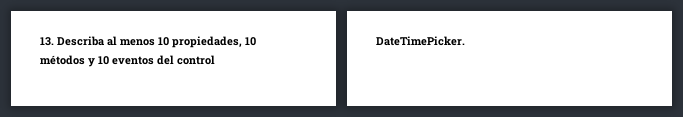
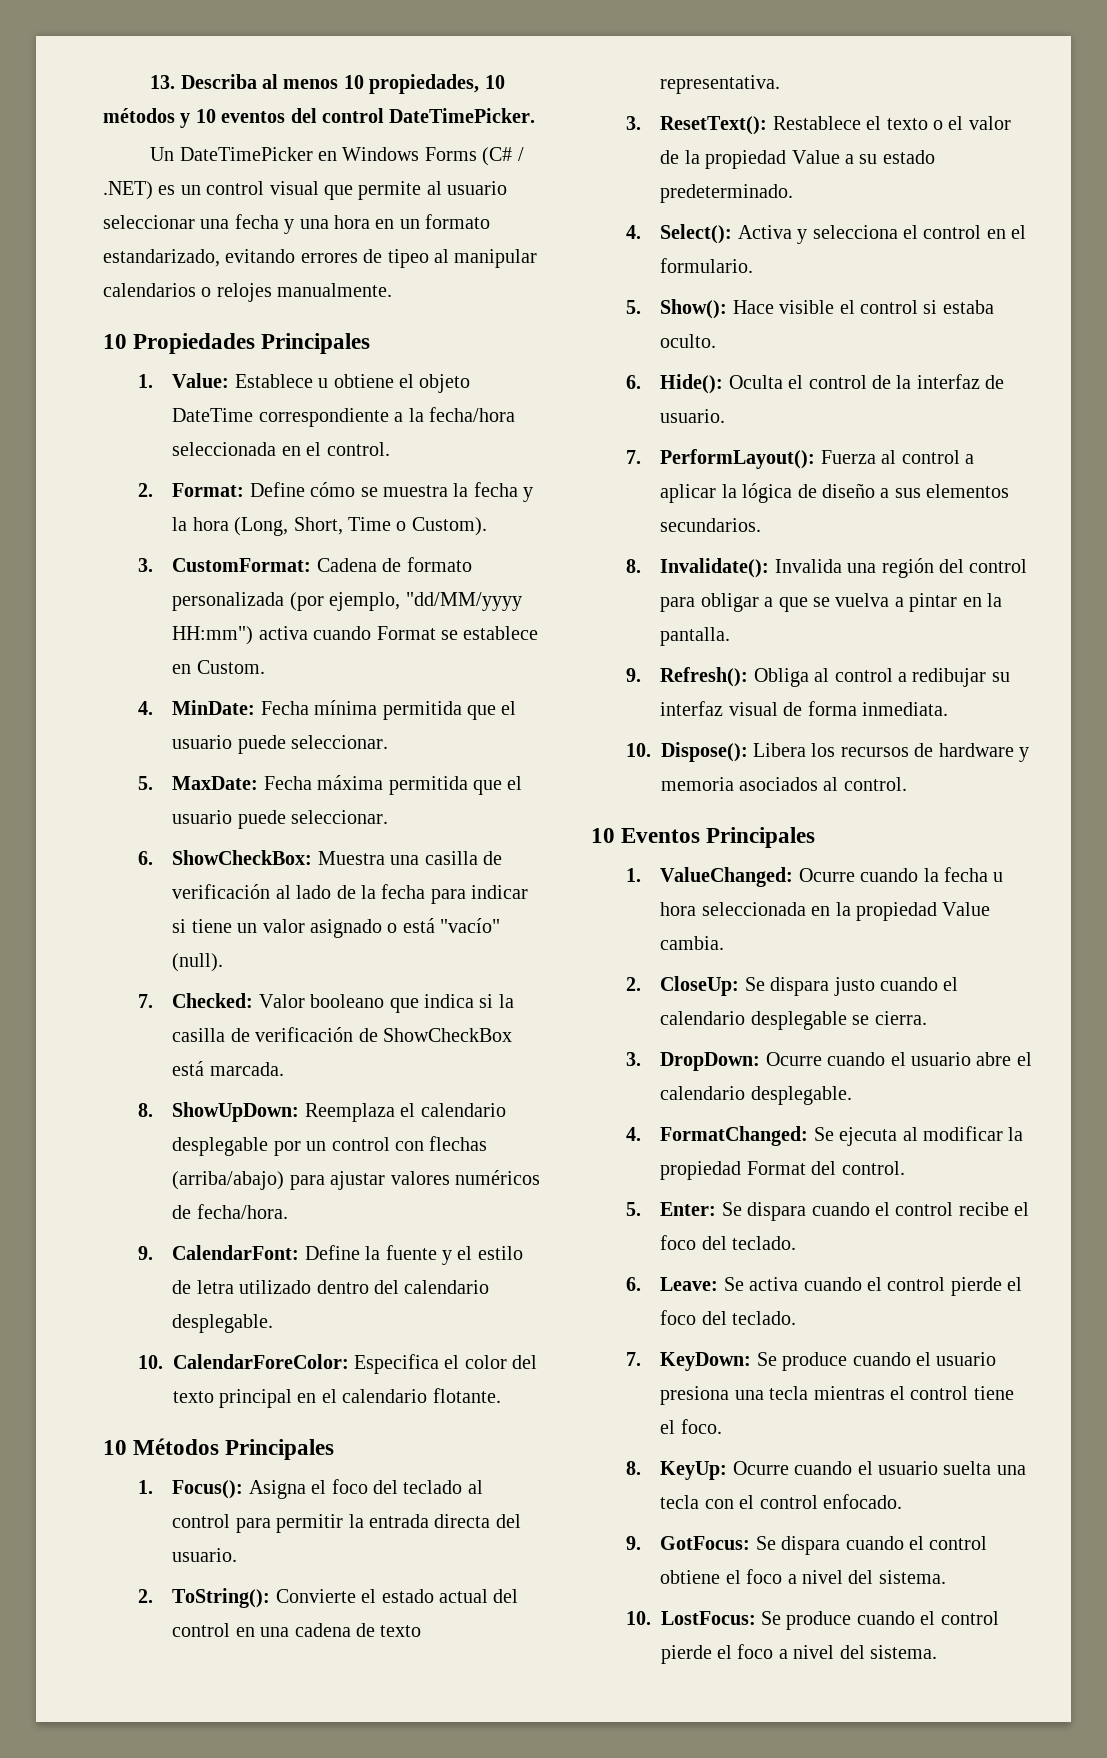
(465, 41) none -> [150,147,524,166] [103,181,508,200] [103,214,491,234] [103,249,538,268] [103,283,393,302] [103,333,371,354] [137,373,471,393] [172,407,515,427] [172,442,390,456] [137,482,534,502] [172,517,487,536] [137,557,472,572] [172,592,522,611] [172,626,539,645] [172,660,265,674] [137,700,517,720] [172,735,389,754] [137,775,523,795] [172,810,389,829] [137,850,502,865] [172,884,529,904] [172,918,501,938] [172,953,224,972] [137,993,514,1013] [172,1027,512,1042] [172,1061,284,1076] [137,1102,506,1122] [172,1136,488,1156] [172,1170,540,1190] [172,1204,288,1219] [137,1245,523,1265] [172,1280,490,1294] [172,1314,274,1333] [137,1354,538,1374] [172,1388,501,1408] [103,1438,335,1460] [137,1479,483,1499] [172,1514,521,1533] [172,1548,238,1562] [137,1588,519,1608] [172,1623,422,1637] [660,75,781,94] [625,116,1011,135] [660,150,935,169] [660,184,794,203] [625,224,1027,244] [660,258,754,273] [625,299,994,319] [660,334,717,348] [625,374,1005,394] [660,409,726,423] [625,449,974,469] [660,483,1010,503] [660,518,762,532] [625,558,1028,578] [660,593,1002,612] [660,627,731,646] [625,667,1010,687] [660,701,948,716] [625,742,1030,762] [660,777,907,791] [591,827,816,848] [625,867,1004,887] [660,902,991,921] [660,936,725,950] [625,976,959,996] [660,1011,927,1030] [625,1052,1032,1071] [660,1086,852,1105] [625,1126,1024,1146] [660,1161,905,1180] [625,1202,1030,1221] [660,1235,797,1250] [625,1277,1023,1296] [660,1310,797,1325] [625,1352,997,1371] [660,1386,1014,1405] [660,1419,722,1434] [625,1461,1026,1480] [660,1494,902,1509] [625,1536,988,1555] [660,1569,946,1584] [625,1611,999,1630] [660,1644,938,1664] // Un DateTimePicker en Windows Forms (C# / .NET) es un control visual que permite al usuario seleccionar una fecha y una hora en un formato estandarizado, evitando errores de tipeo al manipular calendarios o relojes manualmente. // 10 Propiedades Principales // 1. Value: Establece u obtiene el objeto DateTime correspondiente a la fecha/hora seleccionada en el control. // 2. Format: Define cómo se muestra la fecha y la hora (Long, Short, Time o Custom). // 3. CustomFormat: Cadena de formato personalizada (por ejemplo, "dd/MM/yyyy HH:mm") activa cuando Format se establece en Custom. // 4. MinDate: Fecha mínima permitida que el usuario puede seleccionar. // 5. MaxDate: Fecha máxima permitida que el usuario puede seleccionar. // 6. ShowCheckBox: Muestra una casilla de verificación al lado de la fecha para indicar si tiene un valor asignado o está "vacío" (null). // 7. Checked: Valor booleano que indica si la casilla de verificación de ShowCheckBox está marcada. // 8. ShowUpDown: Reemplaza el calendario desplegable por un control con flechas (arriba/abajo) para ajustar valores numéricos de fecha/hora. // 9. CalendarFont: Define la fuente y el estilo de letra utilizado dentro del calendario desplegable. // 10. CalendarForeColor: Especifica el color del texto principal en el calendario flotante. // 10 Métodos Principales // 1. Focus(): Asigna el foco del teclado al control para permitir la entrada directa del usuario. // 2. ToString(): Convierte el estado actual del control en una cadena de texto representativa. // 3. ResetText(): Restablece el texto o el valor de la propiedad Value a su estado predeterminado. // 4. Select(): Activa y selecciona el control en el formulario. // 5. Show(): Hace visible el control si estaba oculto. // 6. Hide(): Oculta el control de la interfaz de usuario. // 7. PerformLayout(): Fuerza al control a aplicar la lógica de diseño a sus elementos secundarios. // 8. Invalidate(): Invalida una región del control para obligar a que se vuelva a pintar en la pantalla. // 9. Refresh(): Obliga al control a redibujar su interfaz visual de forma inmediata. // 10. Dispose(): Libera los recursos de hardware y memoria asociados al control. // 10 Eventos Principales // 1. ValueChanged: Ocurre cuando la fecha u hora seleccionada en la propiedad Value cambia. // 2. CloseUp: Se dispara justo cuando el calendario desplegable se cierra. // 3. DropDown: Ocurre cuando el usuario abre el calendario desplegable. // 4. FormatChanged: Se ejecuta al modificar la propiedad Format del control. // 5. Enter: Se dispara cuando el control recibe el foco del teclado. // 6. Leave: Se activa cuando el control pierde el foco del teclado. // 7. KeyDown: Se produce cuando el usuario presiona una tecla mientras el control tiene el foco. // 8. KeyUp: Ocurre cuando el usuario suelta una tecla con el control enfocado. // 9. GotFocus: Se dispara cuando el control obtiene el foco a nivel del sistema. // 10. LostFocus: Se produce cuando el control pierde el foco a nivel del sistema.

